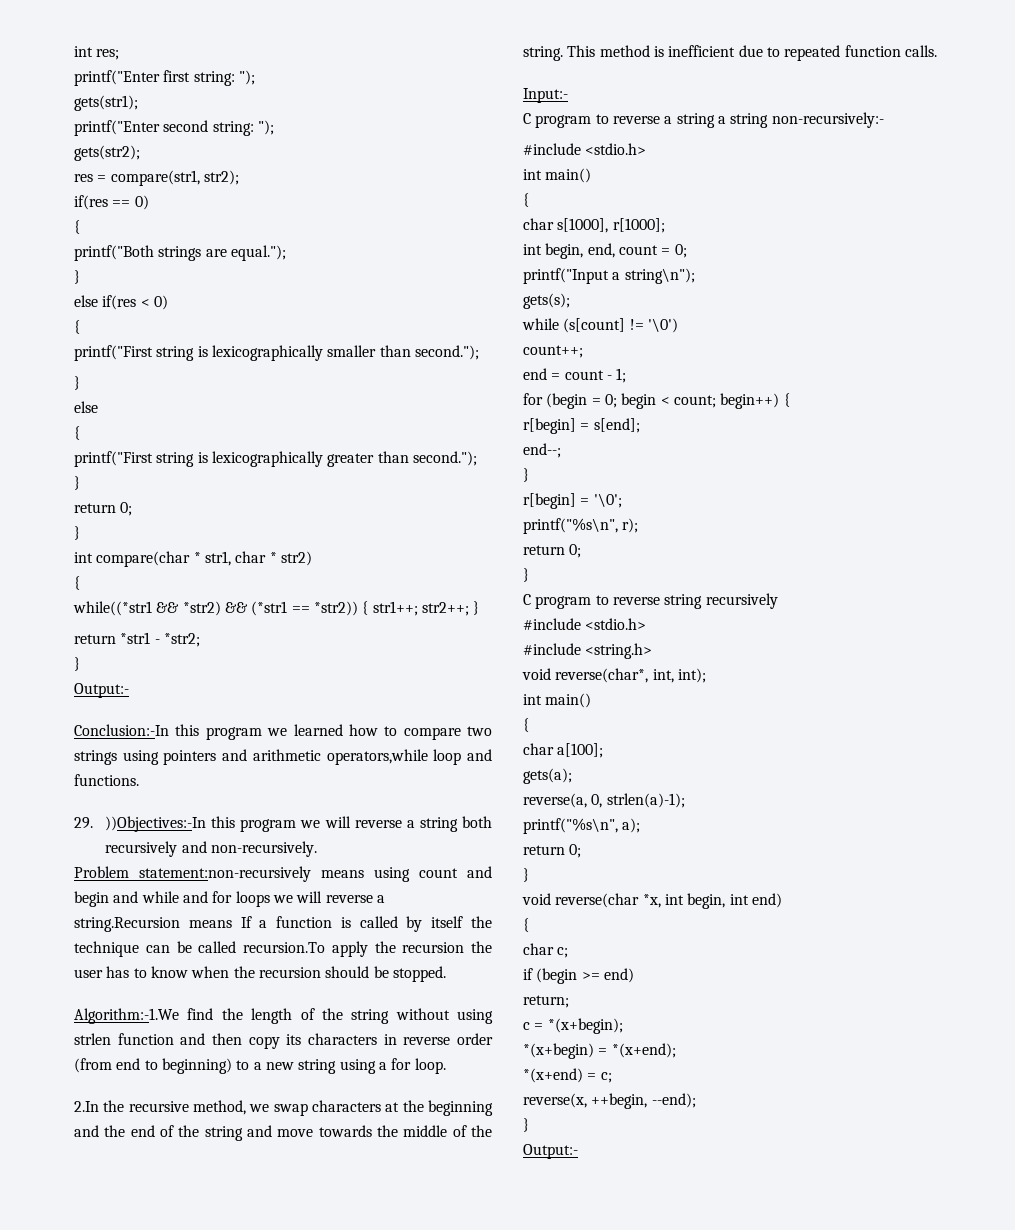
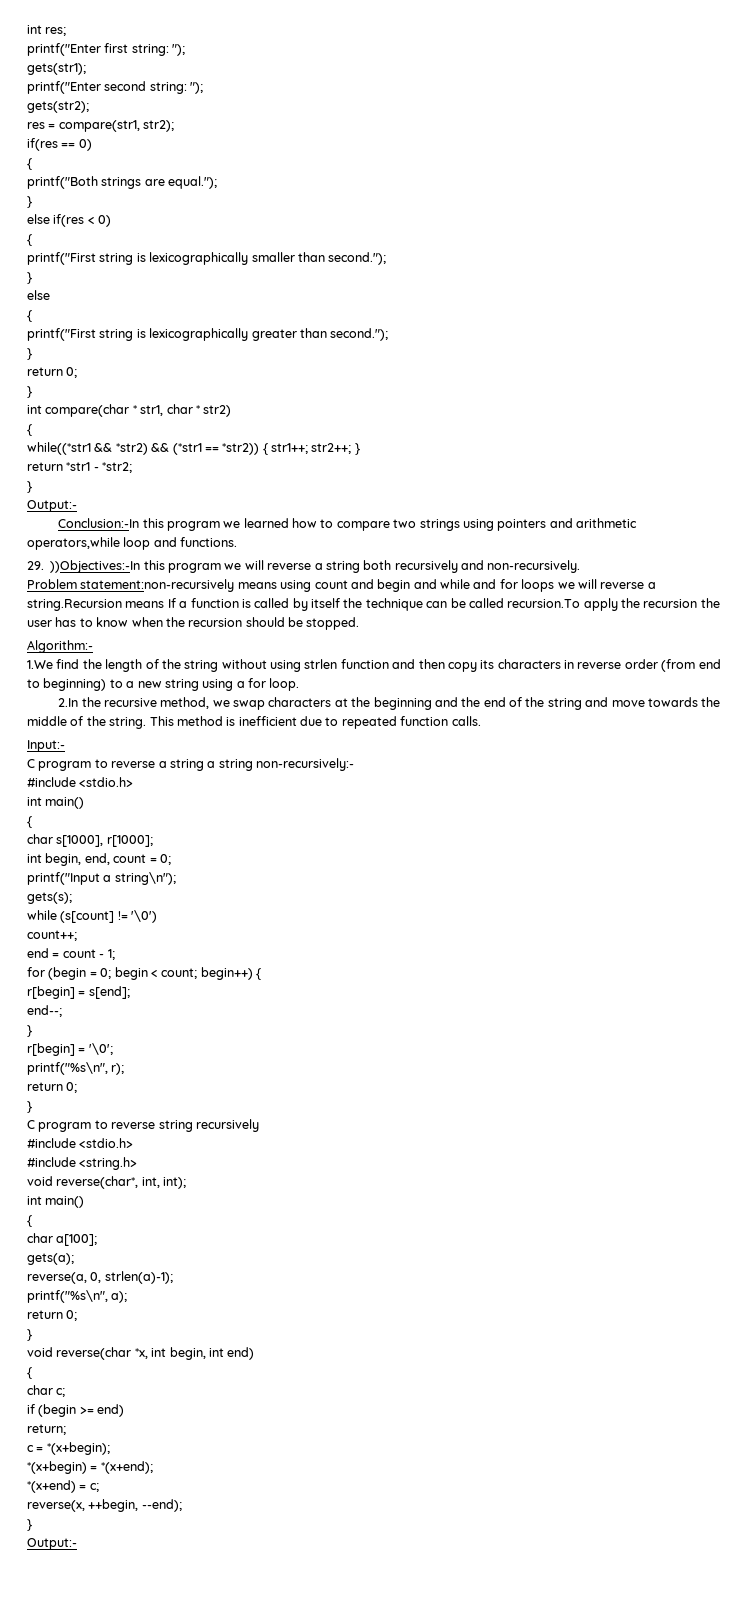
[74,1008,179,1024] Algorithm:-1.We -> [27,640,93,653] [27,660,53,669] Algorithm:- // 1.We

